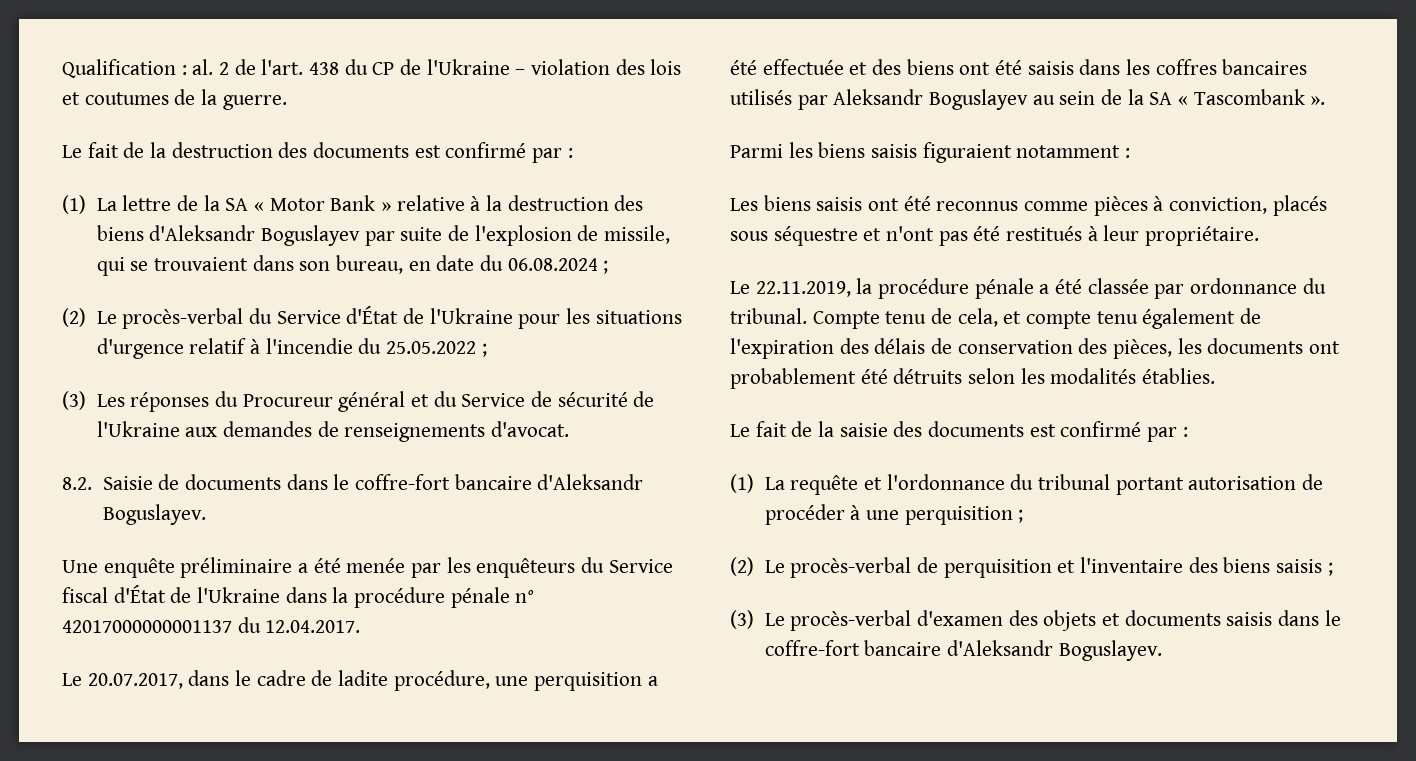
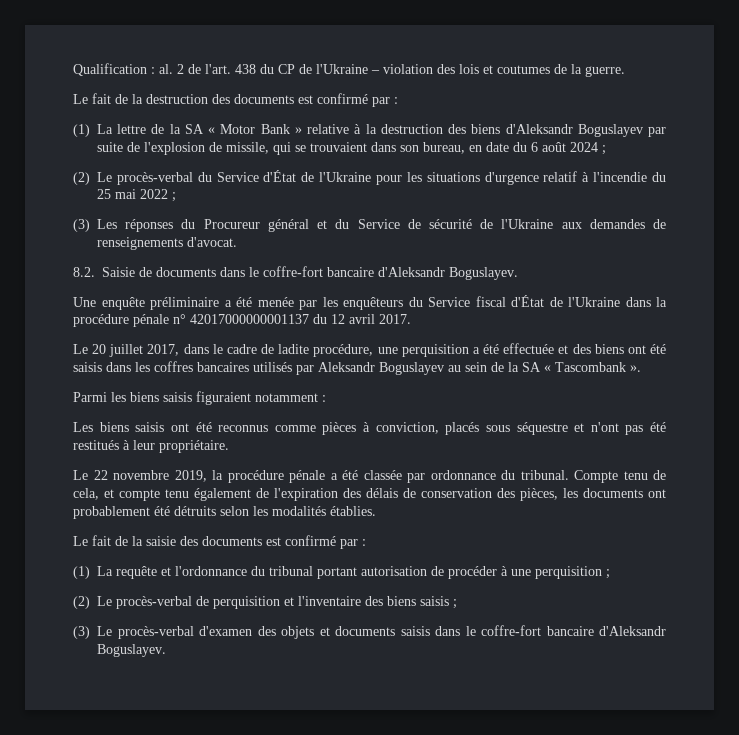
[507,258,598,271] 06.08.2024 -> [531,142,598,152] 6 août 2024
[385,341,476,354] 25.05.2022 -> [97,189,168,199] 25 mai 2022
[265,620,361,633] [62,673,183,689] 12.04.2017. // Le 20.07.2017, -> [331,314,411,324] [73,344,180,357] 12 avril 2017. // Le 20 juillet 2017,
[755,281,851,297] 22.11.2019, -> [93,470,207,482] 22 novembre 2019,

